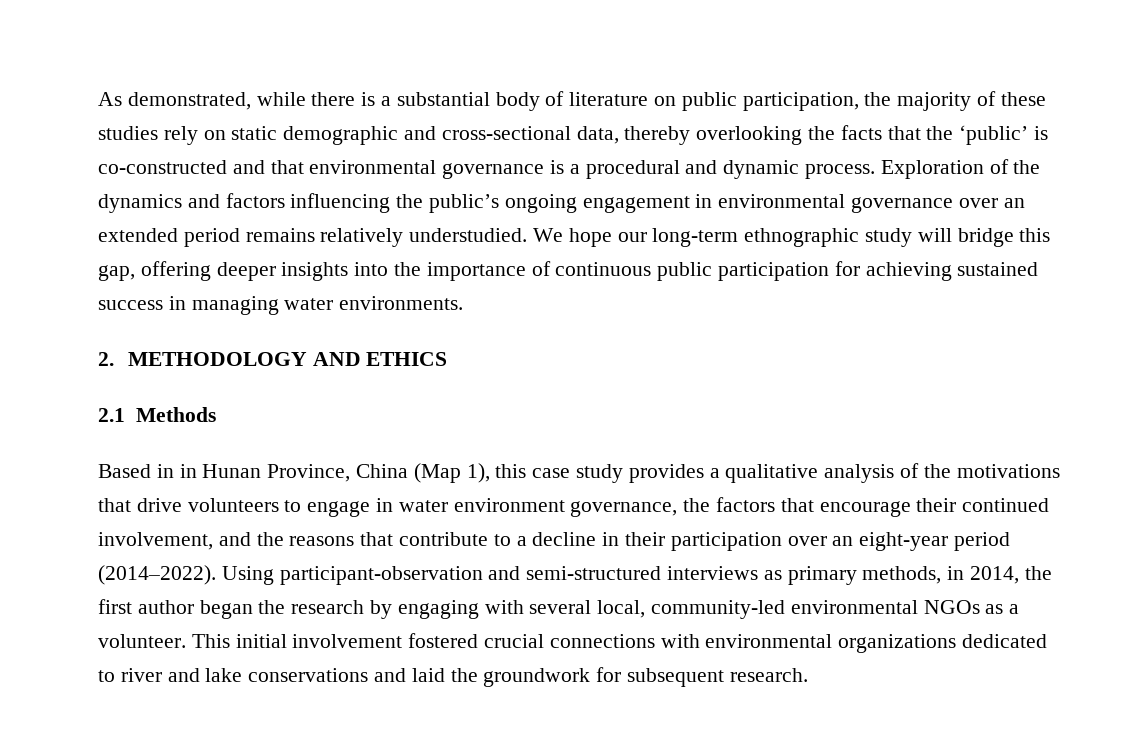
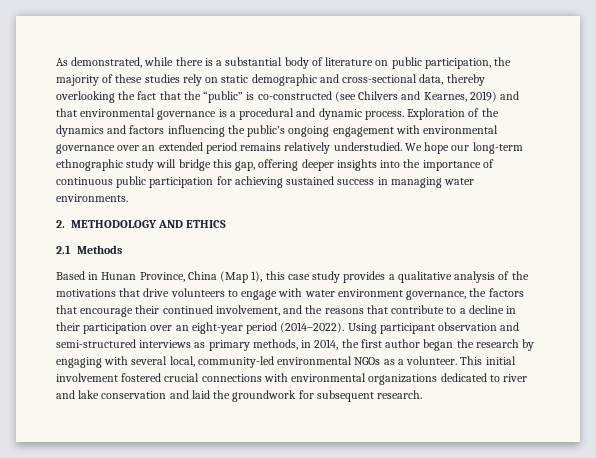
[840,125,882,140] facts -> [137,91,157,100] fact
[959,125,1029,145] ‘public’ -> [203,91,244,103] “public”
(227, 167) none -> [334,91,497,102] (see Chilvers and Kearnes, 2019)
[695,194,713,208] in -> [395,125,420,134] with
[179,464,197,478] in -> (99, 276) none
[376,498,394,512] in -> [278,288,303,297] with
[279,566,483,585] participant-observation -> [379,322,498,334] participant observation
[248,668,369,682] conservations -> [101,391,167,399] conservation

